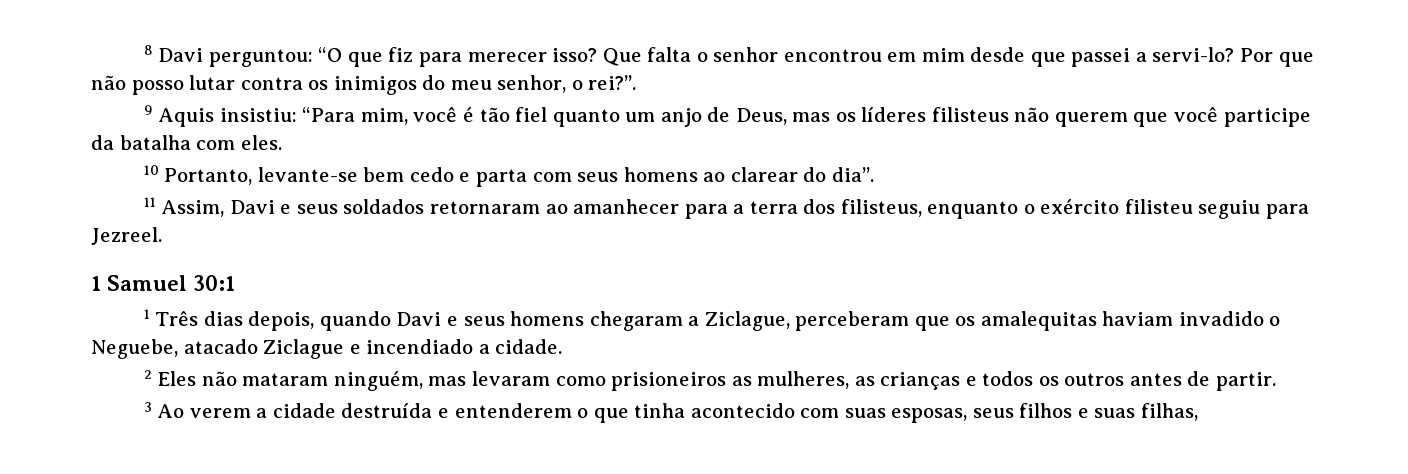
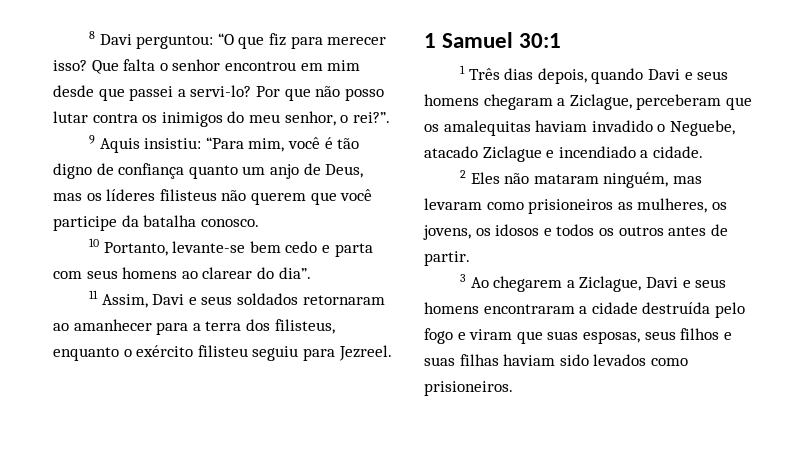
[515,107,548,122] fiel -> [53,163,185,179] digno de confiança
[196,135,282,150] com eles. -> [200,219,259,227] conosco.
[854,372,961,390] as crianças -> [711,202,727,210] [423,224,540,240] os jovens, os idosos
[189,403,840,423] verem a cidade destruída e entenderem o que tinha acontecido com -> [493,276,727,292] [424,302,745,318] [424,328,543,344] chegarem a Ziclague, Davi e seus homens encontraram a cidade destruída pelo fogo e viram que
[1140,403,1198,421] filhas, -> [459,354,688,366] [424,381,513,396] filhas haviam sido levados como prisioneiros.

